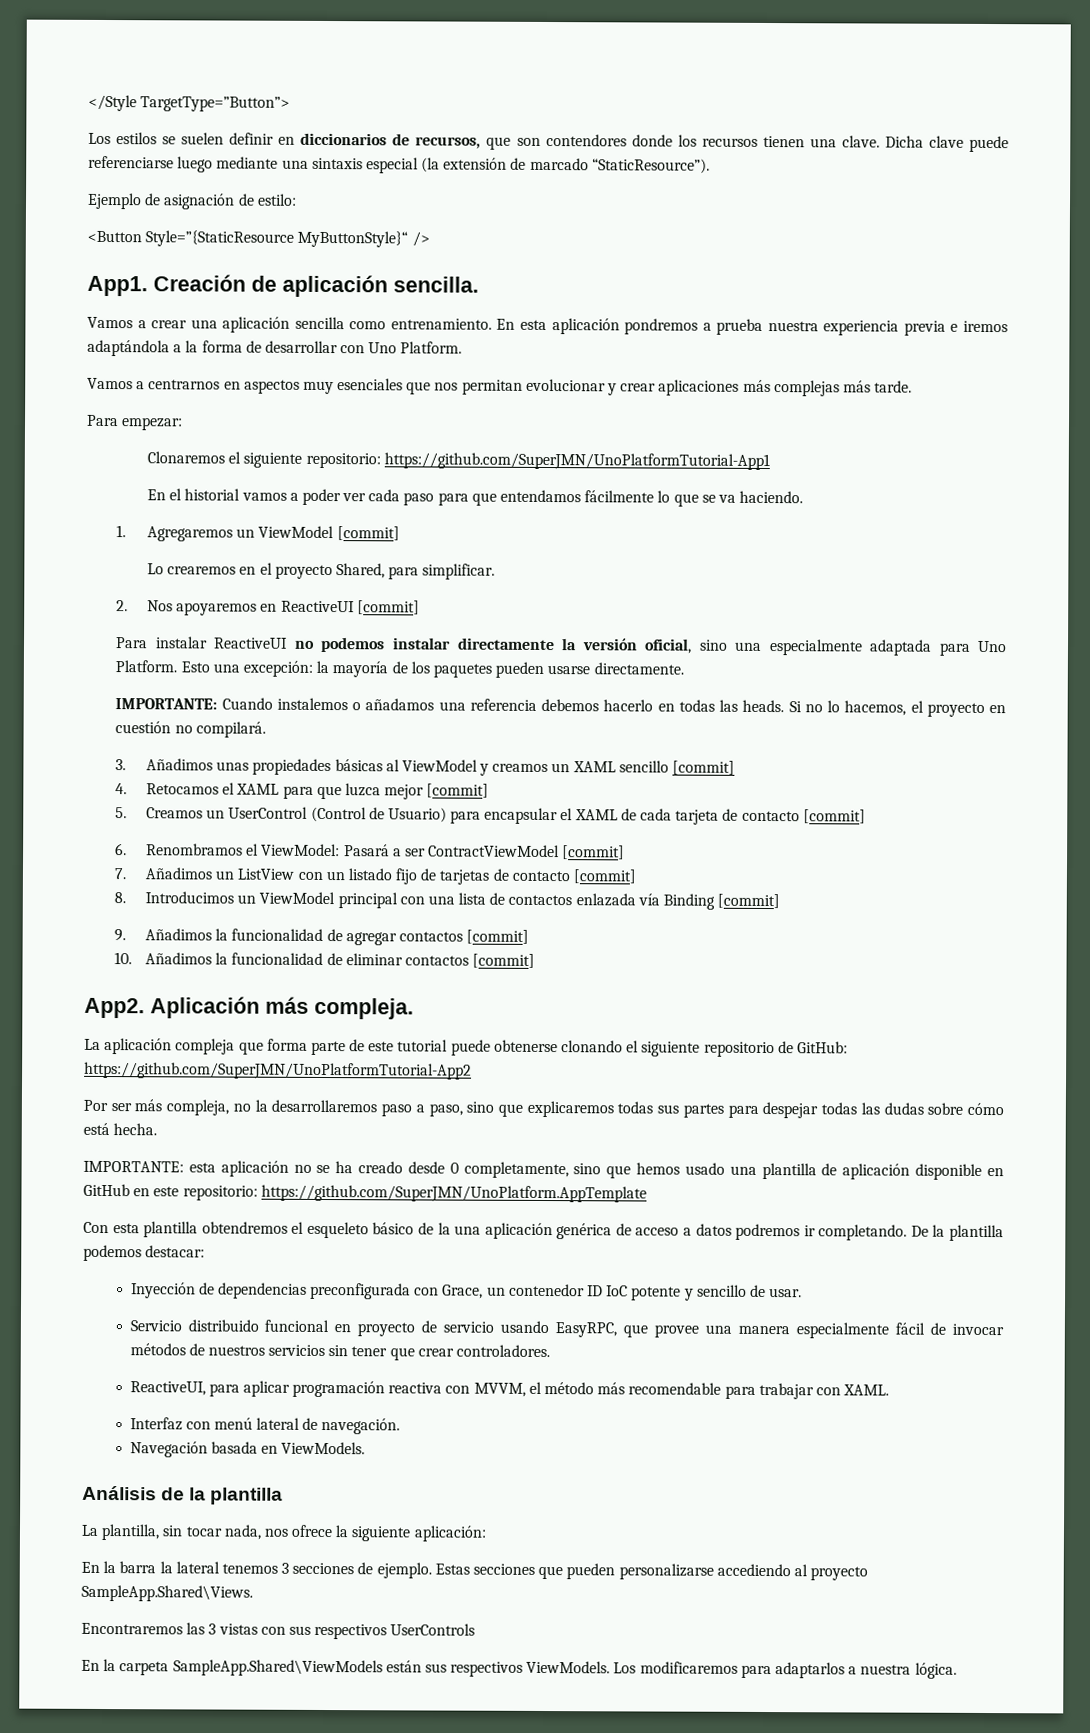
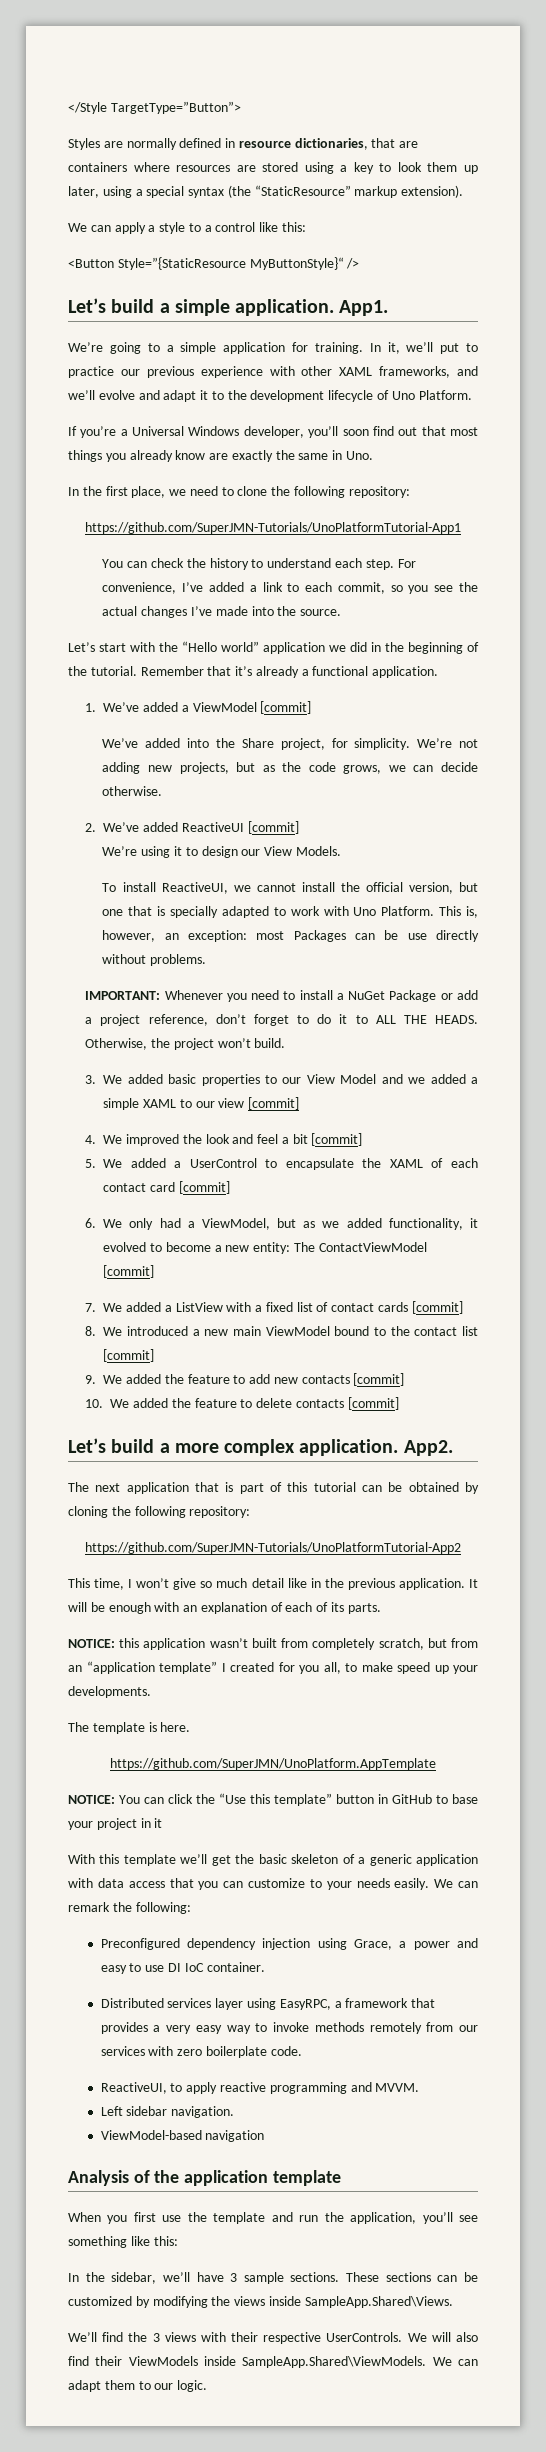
[88,132,1009,153] [88,155,710,174] [87,192,297,210] [87,230,430,248] [87,274,479,298] [87,316,1008,336] [87,339,463,357] [87,377,913,397] [86,414,184,431] [146,451,770,471] [146,488,804,507] [116,525,400,542] [146,562,496,580] [116,600,420,616] [115,636,1007,656] [115,660,684,678] [115,697,1006,717] [115,721,266,738] [115,758,736,776] [115,782,490,800] [115,806,866,825] [115,843,626,860] [114,867,637,885] [114,891,781,910] [114,928,530,946] [114,952,536,968] [84,996,414,1020] [84,1038,848,1058] [84,1061,472,1080] [83,1099,1005,1119] [83,1122,158,1136] [83,1160,1005,1180] [83,1183,647,1203] [83,1221,1004,1242] [83,1244,206,1262] [130,1282,803,1301] [129,1319,1005,1339] [129,1343,551,1361] [129,1380,890,1400] [129,1417,401,1435] [129,1441,366,1458] [82,1485,284,1505] [81,1523,487,1542] [81,1561,869,1581] [81,1584,253,1602] [81,1622,476,1640] [81,1659,957,1679] Los estilos se suelen definir en diccionarios de recursos, que son contendores donde los recursos tienen una clave. Dicha clave puede referenciarse luego mediante una sintaxis especial (la extensión de marcado “StaticResource”). // Ejemplo de asignación de estilo: // <Button Style=”{StaticResource MyButtonStyle}“ /> // App1. Creación de aplicación sencilla. // Vamos a crear una aplicación sencilla como entrenamiento. En esta aplicación pondremos a prueba nuestra experiencia previa e iremos adaptándola a la forma de desarrollar con Uno Platform. // Vamos a centrarnos en aspectos muy esenciales que nos permitan evolucionar y crear aplicaciones más complejas más tarde. // Para empezar: // Clonaremos el siguiente repositorio: https://github.com/SuperJMN/UnoPlatformTutorial-App1 // En el historial vamos a poder ver cada paso para que entendamos fácilmente lo que se va haciendo. // 1. Agregaremos un ViewModel [commit] // Lo crearemos en el proyecto Shared, para simplificar. // 2. Nos apoyaremos en ReactiveUI [commit] // Para instalar ReactiveUI no podemos instalar directamente la versión oficial, sino una especialmente adaptada para Uno Platform. Esto una excepción: la mayoría de los paquetes pueden usarse directamente. // IMPORTANTE: Cuando instalemos o añadamos una referencia debemos hacerlo en todas las heads. Si no lo hacemos, el proyecto en cuestión no compilará. // 3. Añadimos unas propiedades básicas al ViewModel y creamos un XAML sencillo [commit] // 4. Retocamos el XAML para que luzca mejor [commit] // 5. Creamos un UserControl (Control de Usuario) para encapsular el XAML de cada tarjeta de contacto [commit] // 6. Renombramos el ViewModel: Pasará a ser ContractViewModel [commit] // 7. Añadimos un ListView con un listado fijo de tarjetas de contacto [commit] // 8. Introducimos un ViewModel principal con una lista de contactos enlazada vía Binding [commit] // 9. Añadimos la funcionalidad de agregar contactos [commit] // 10. Añadimos la funcionalidad de eliminar contactos [commit] // App2. Aplicación más compleja. // La aplicación compleja que forma parte de este tutorial puede obtenerse clonando el siguiente repositorio de GitHub: https://github.com/SuperJMN/UnoPlatformTutorial-App2 // Por ser más compleja, no la desarrollaremos paso a paso, sino que explicaremos todas sus partes para despejar todas las dudas sobre cómo está hecha. // IMPORTANTE: esta aplicación no se ha creado desde 0 completamente, sino que hemos usado una plantilla de aplicación disponible en GitHub en este repositorio: https://github.com/SuperJMN/UnoPlatform.AppTemplate // Con esta plantilla obtendremos el esqueleto básico de la una aplicación genérica de acceso a datos podremos ir completando. De la plantilla podemos destacar: // Inyección de dependencias preconfigurada con Grace, un contenedor ID IoC potente y sencillo de usar. // Servicio distribuido funcional en proyecto de servicio usando EasyRPC, que provee una manera especialmente fácil de invocar métodos de nuestros servicios sin tener que crear controladores. // ReactiveUI, para aplicar programación reactiva con MVVM, el método más recomendable para trabajar con XAML. // Interfaz con menú lateral de navegación. // Navegación basada en ViewModels. // Análisis de la plantilla // La plantilla, sin tocar nada, nos ofrece la siguiente aplicación: // En la barra la lateral tenemos 3 secciones de ejemplo. Estas secciones que pueden personalizarse accediendo al proyecto SampleApp.Shared\Views. // Encontraremos las 3 vistas con sus respectivos UserControls // En la carpeta SampleApp.Shared\ViewModels están sus respectivos ViewModels. Los modificaremos para adaptarlos a nuestra lógica. -> [68,138,419,150] [68,162,479,174] [68,185,464,198] [68,222,307,234] [68,257,360,270] [68,298,389,316] [68,342,478,354] [68,366,478,378] [68,390,472,402] [68,426,479,438] [68,450,374,462] [68,486,410,498] [85,522,461,534] [102,558,416,570] [102,582,478,594] [102,606,342,618] [68,641,479,654] [68,666,439,678] [85,701,312,714] [102,738,478,750] [102,762,478,774] [102,786,163,796] [85,821,299,834] [102,846,341,858] [102,882,478,894] [102,906,478,918] [102,930,480,942] [102,954,207,966] [85,990,478,1002] [85,1014,478,1026] [85,1038,286,1050] [85,1074,478,1086] [103,1097,300,1110] [85,1133,363,1146] [85,1158,479,1170] [103,1181,230,1194] [85,1218,478,1230] [103,1242,427,1254] [103,1265,155,1278] [85,1301,463,1314] [85,1326,478,1336] [103,1349,155,1362] [85,1373,405,1386] [85,1397,399,1410] [68,1438,453,1456] [68,1482,479,1494] [68,1506,251,1518] [85,1542,461,1554] [68,1578,478,1590] [68,1602,381,1614] [68,1638,479,1650] [68,1661,478,1674] [68,1686,151,1698] [68,1722,191,1734] [110,1758,436,1770] [68,1793,478,1806] [68,1818,163,1830] [68,1854,478,1866] [68,1878,478,1890] [68,1902,191,1914] [100,1938,478,1950] [100,1962,265,1974] [100,1998,436,2010] [100,2022,478,2034] [100,2046,302,2058] [100,2082,420,2094] [100,2106,235,2118] [100,2130,265,2142] [68,2170,341,2186] [68,2212,478,2224] [68,2236,178,2248] [68,2272,478,2284] [68,2296,453,2308] [68,2332,478,2344] [68,2356,478,2368] [68,2380,208,2392] Styles are normally defined in resource dictionaries, that are containers where resources are stored using a key to look them up later, using a special syntax (the “StaticResource” markup extension). // We can apply a style to a control like this: // <Button Style=”{StaticResource MyButtonStyle}“ /> // Let’s build a simple application. App1. // We’re going to a simple application for training. In it, we’ll put to practice our previous experience with other XAML frameworks, and we’ll evolve and adapt it to the development lifecycle of Uno Platform. // If you’re a Universal Windows developer, you’ll soon find out that most things you already know are exactly the same in Uno. // In the first place, we need to clone the following repository: // https://github.com/SuperJMN-Tutorials/UnoPlatformTutorial-App1 // You can check the history to understand each step. For convenience, I’ve added a link to each commit, so you see the actual changes I’ve made into the source. // Let’s start with the “Hello world” application we did in the beginning of the tutorial. Remember that it’s already a functional application. // 1. We’ve added a ViewModel [commit] // We’ve added into the Share project, for simplicity. We’re not adding new projects, but as the code grows, we can decide otherwise. // 2. We’ve added ReactiveUI [commit] // We’re using it to design our View Models. // To install ReactiveUI, we cannot install the official version, but one that is specially adapted to work with Uno Platform. This is, however, an exception: most Packages can be use directly without problems. // IMPORTANT: Whenever you need to install a NuGet Package or add a project reference, don’t forget to do it to ALL THE HEADS. Otherwise, the project won’t build. // 3. We added basic properties to our View Model and we added a simple XAML to our view [commit] // 4. We improved the look and feel a bit [commit] // 5. We added a UserControl to encapsulate the XAML of each contact card [commit] // 6. We only had a ViewModel, but as we added functionality, it evolved to become a new entity: The ContactViewModel [commit] // 7. We added a ListView with a fixed list of contact cards [commit] // 8. We introduced a new main ViewModel bound to the contact list [commit] // 9. We added the feature to add new contacts [commit] // 10. We added the feature to delete contacts [commit] // Let’s build a more complex application. App2. // The next application that is part of this tutorial can be obtained by cloning the following repository: // https://github.com/SuperJMN-Tutorials/UnoPlatformTutorial-App2 // This time, I won’t give so much detail like in the previous application. It will be enough with an explanation of each of its parts. // NOTICE: this application wasn’t built from completely scratch, but from an “application template” I created for you all, to make speed up your developments. // The template is here. // https://github.com/SuperJMN/UnoPlatform.AppTemplate // NOTICE: You can click the “Use this template” button in GitHub to base your project in it // With this template we’ll get the basic skeleton of a generic application with data access that you can customize to your needs easily. We can remark the following: // Preconfigured dependency injection using Grace, a power and easy to use DI IoC container. // Distributed services layer using EasyRPC, a framework that provides a very easy way to invoke methods remotely from our services with zero boilerplate code. // ReactiveUI, to apply reactive programming and MVVM. // Left sidebar navigation. // ViewModel-based navigation // Analysis of the application template // When you first use the template and run the application, you’ll see something like this: // In the sidebar, we’ll have 3 sample sections. These sections can be customized by modifying the views inside SampleApp.Shared\Views. // We’ll find the 3 views with their respective UserControls. We will also find their ViewModels inside SampleApp.Shared\ViewModels. We can adapt them to our logic.

